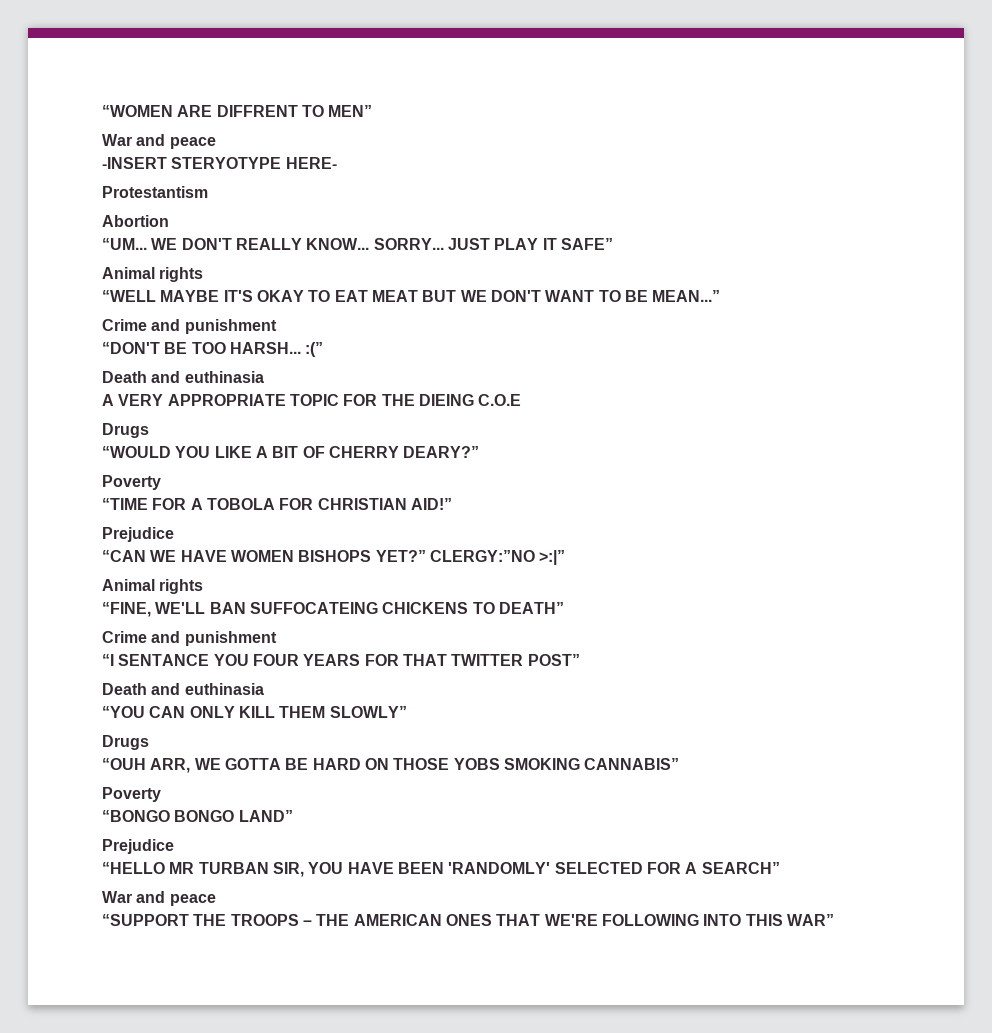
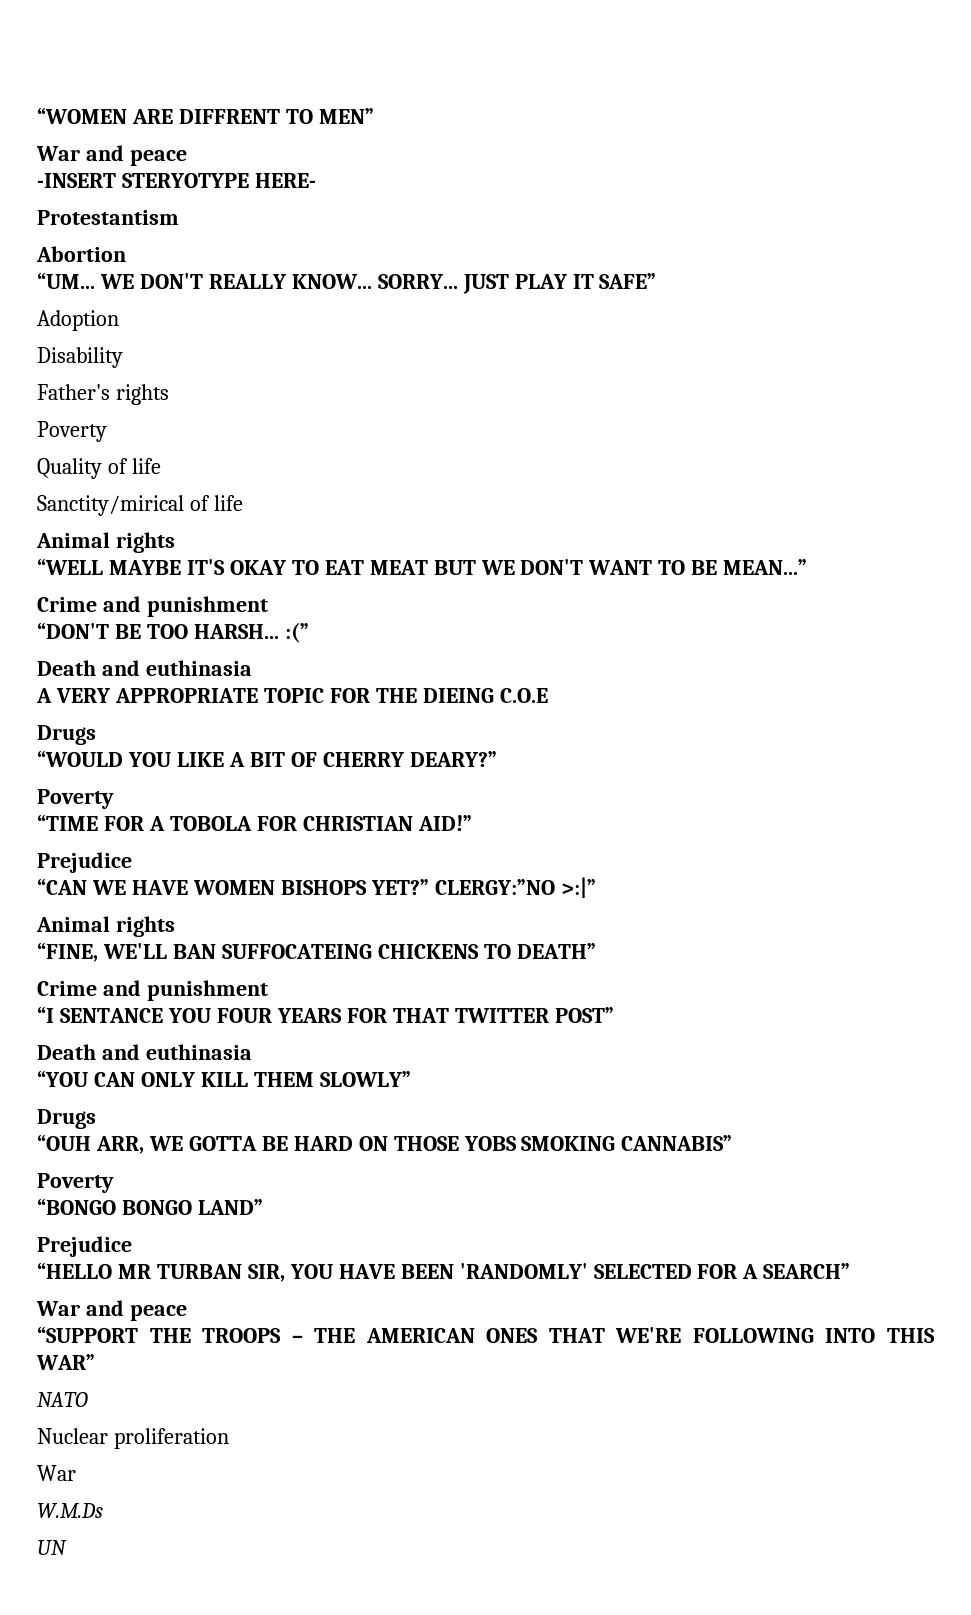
(613, 244) none -> [37,310,119,331] [37,347,123,368] [37,384,169,405] [37,421,107,442] [37,458,161,479] [37,495,243,516] // Adoption // Disability // Father's rights // Poverty // Quality of life // Sanctity/mirical of life
(834, 920) none -> [37,1392,88,1407] [37,1428,229,1449] [37,1465,76,1481] [37,1503,103,1518] [37,1540,67,1555] // NATO // Nuclear proliferation // War // W.M.Ds // UN

